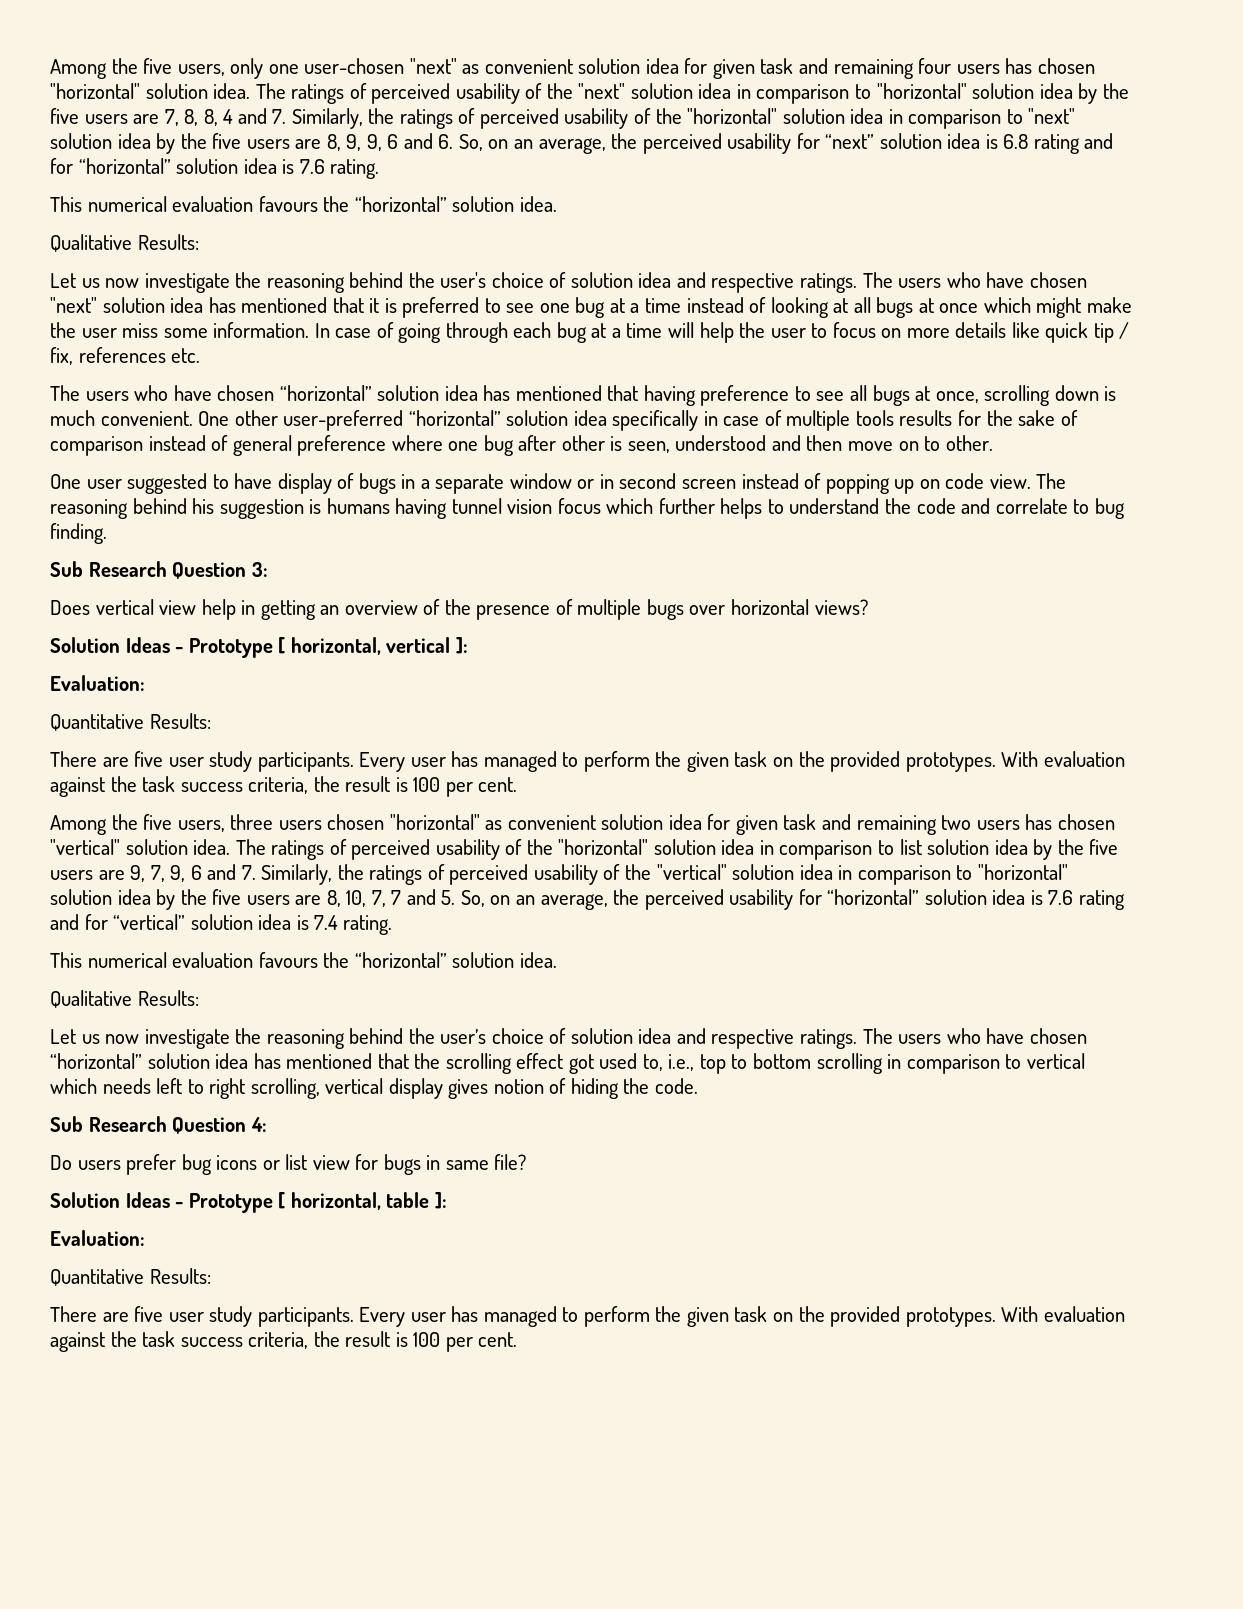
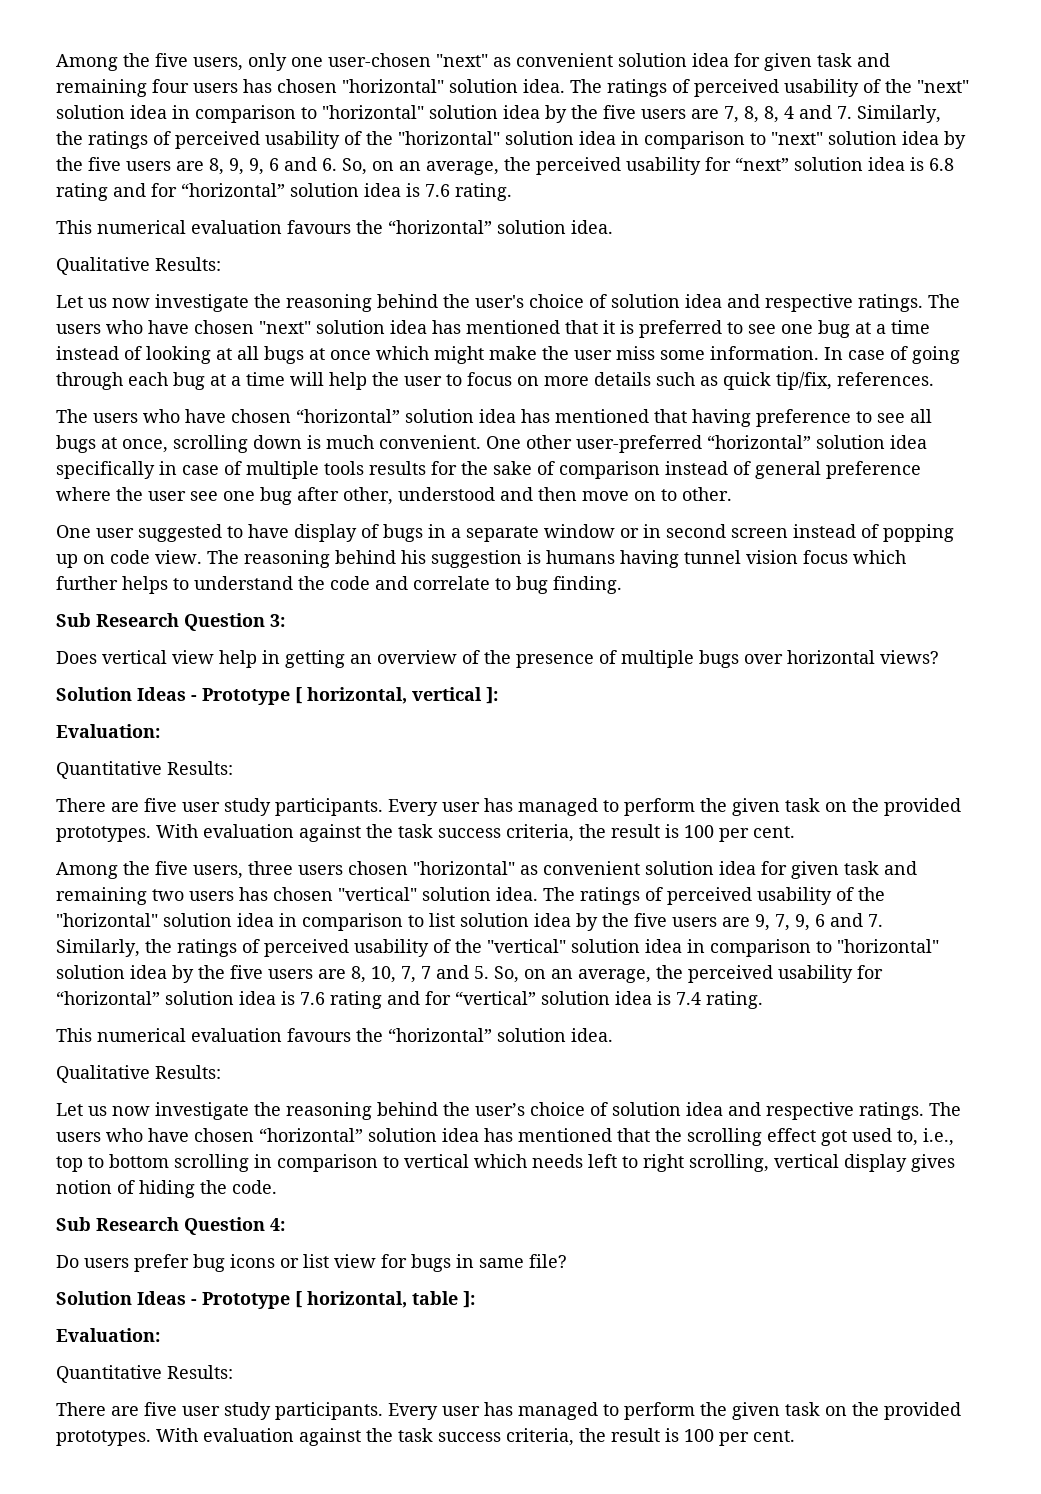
[1011,322,1130,343] [50,347,201,365] like quick tip / fix, references etc. -> [656,372,934,390] such as quick tip/fix, references.
[448,435,670,456] one bug after other is seen, -> [116,487,393,505] the user see one bug after other,

